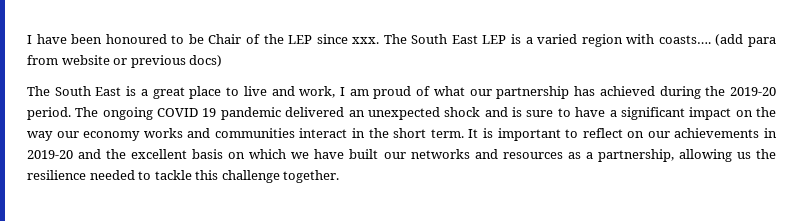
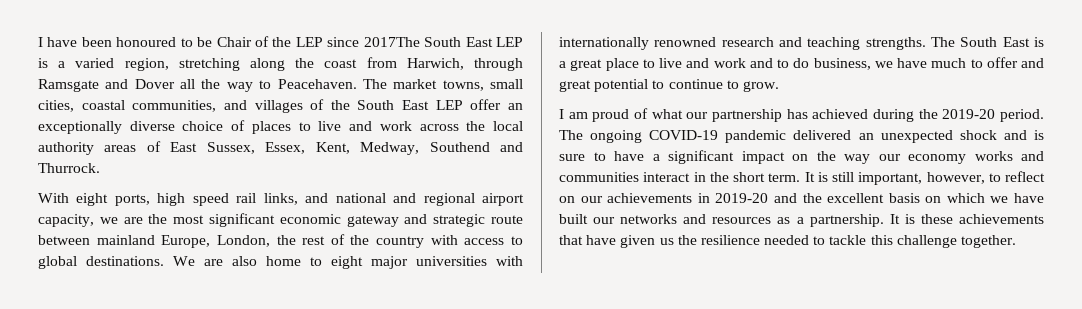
[352,34,407,44] xxx. The -> [363,37,420,47] 2017The
[581,34,777,47] [27,55,223,68] region with coasts…. (add para from website or previous docs) // -> [124,57,523,71] [38,79,524,92] [38,99,523,113] [38,120,524,134] [38,141,523,155] [38,163,100,173] [38,193,524,206] [38,213,523,227] [38,234,523,248] [38,256,523,269] [559,37,926,50] region, stretching along the coast from Harwich, through Ramsgate and Dover all the way to Peacehaven. The market towns, small cities, coastal communities, and villages of the South East LEP offer an exceptionally diverse choice of places to live and work across the local authority areas of East Sussex, Essex, Kent, Medway, Southend and Thurrock. // With eight ports, high speed rail links, and national and regional airport capacity, we are the most significant economic gateway and strategic route between mainland Europe, London, the rest of the country with access to global destinations. We are also home to eight major universities with internationally renowned research and teaching strengths.
[299,86,336,98] work, -> [713,57,1044,70] [559,79,779,92] work and to do business, we have much to offer and great potential to continue to grow. //
[157,108,217,117] COVID 19 -> [649,130,719,140] COVID-19
[497,128,561,141] important -> [832,172,985,185] still important, however,
[597,149,732,162] partnership, allowing -> [809,214,1044,227] [559,235,656,248] partnership. It is these achievements that have given

